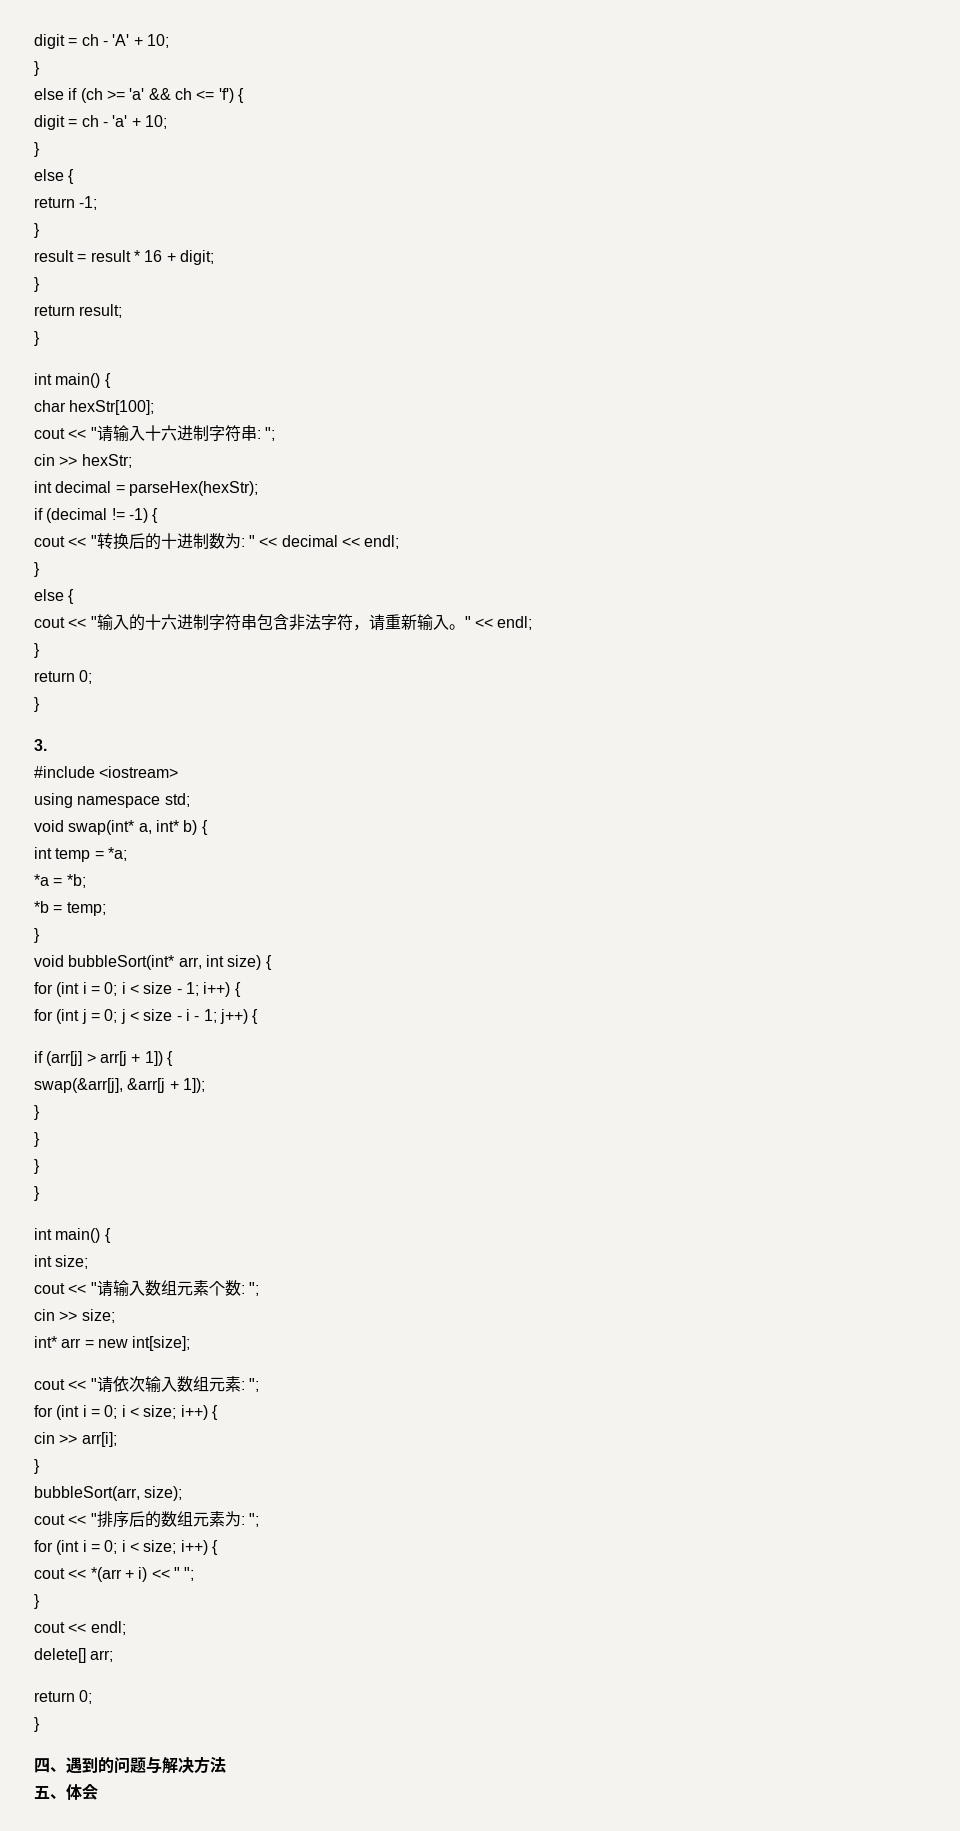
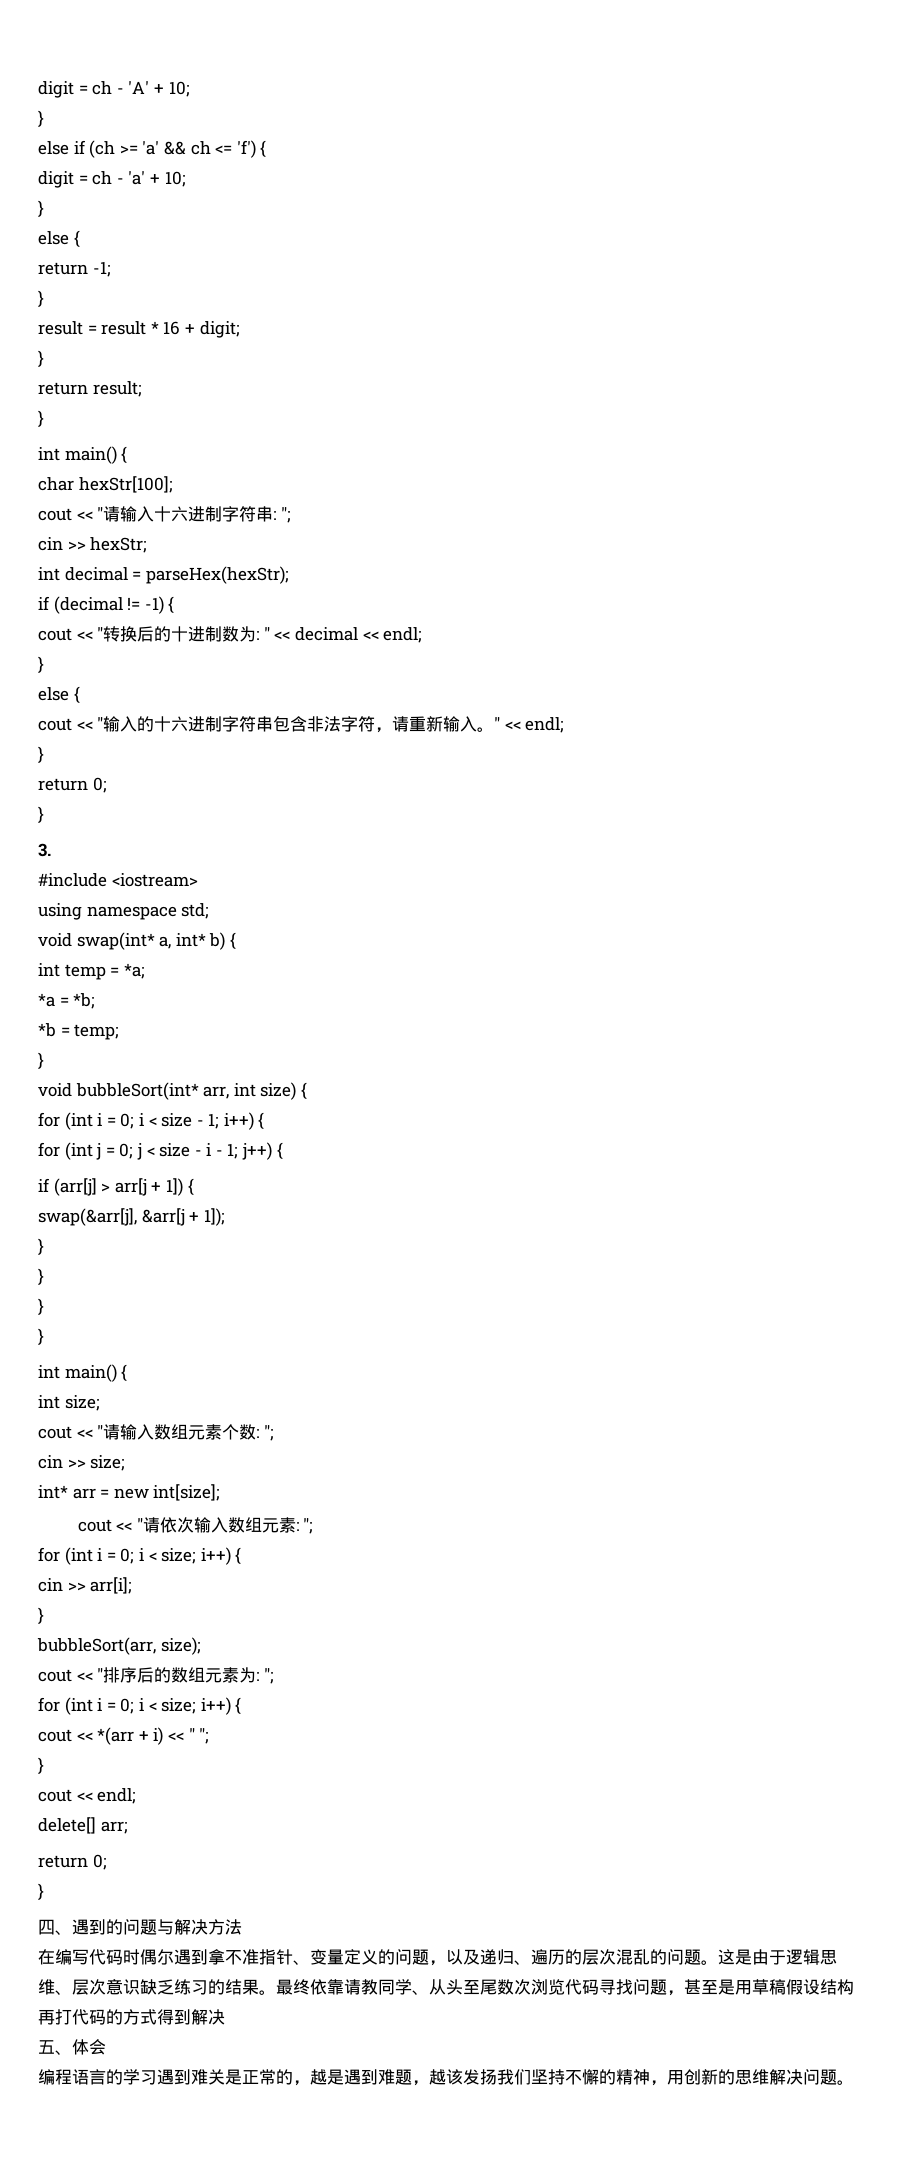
[34,1784,98,1800] 五、体会 -> [38,1949,837,1966] [38,1979,854,1996] [38,2009,225,2025] [38,2039,106,2055] [38,2069,854,2086] 在编写代码时偶尔遇到拿不准指针、变量定义的问题，以及递归、遍历的层次混乱的问题。这是由于逻辑思维、层次意识缺乏练习的结果。最终依靠请教同学、从头至尾数次浏览代码寻找问题，甚至是用草稿假设结构再打代码的方式得到解决 // 五、体会 // 编程语言的学习遇到难关是正常的，越是遇到难题，越该发扬我们坚持不懈的精神，用创新的思维解决问题。

